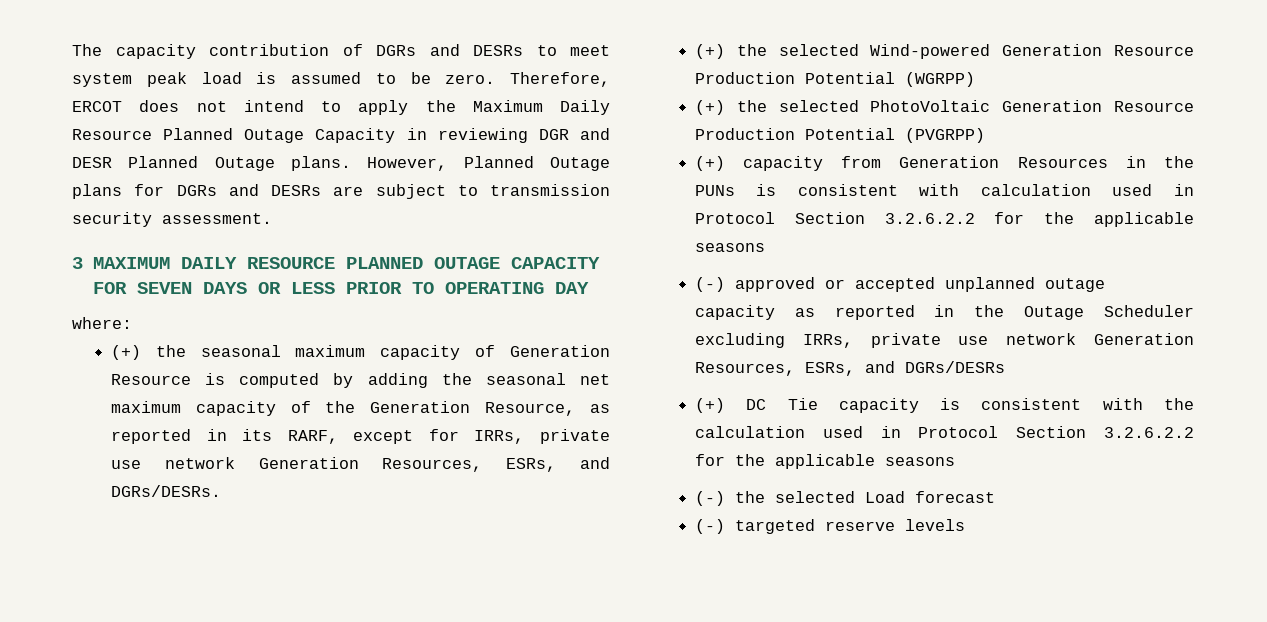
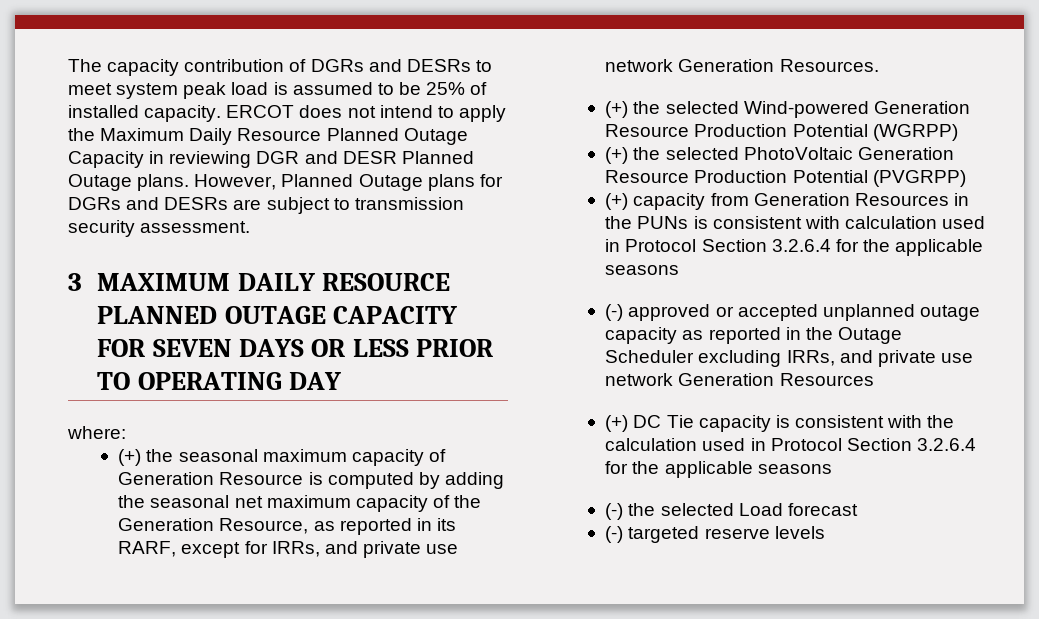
[445,72,610,87] zero. Therefore, -> [426,82,488,95] [68,105,222,122] 25% of installed capacity.
[540,429,610,444] [110,457,610,472] [110,485,221,497] private use network Generation Resources, ESRs, and DGRs/DESRs. -> [324,541,459,558] [605,59,879,72] and private use network Generation Resources.
[884,213,975,224] 3.2.6.2.2 -> [771,239,831,252] 3.2.6.4
[870,333,1194,348] [694,361,1005,376] private use network Generation Resources, ESRs, and DGRs/DESRs -> [839,350,973,367] [605,373,874,386] and private use network Generation Resources
[1104,427,1194,438] 3.2.6.2.2 -> [916,438,976,451] 3.2.6.4

